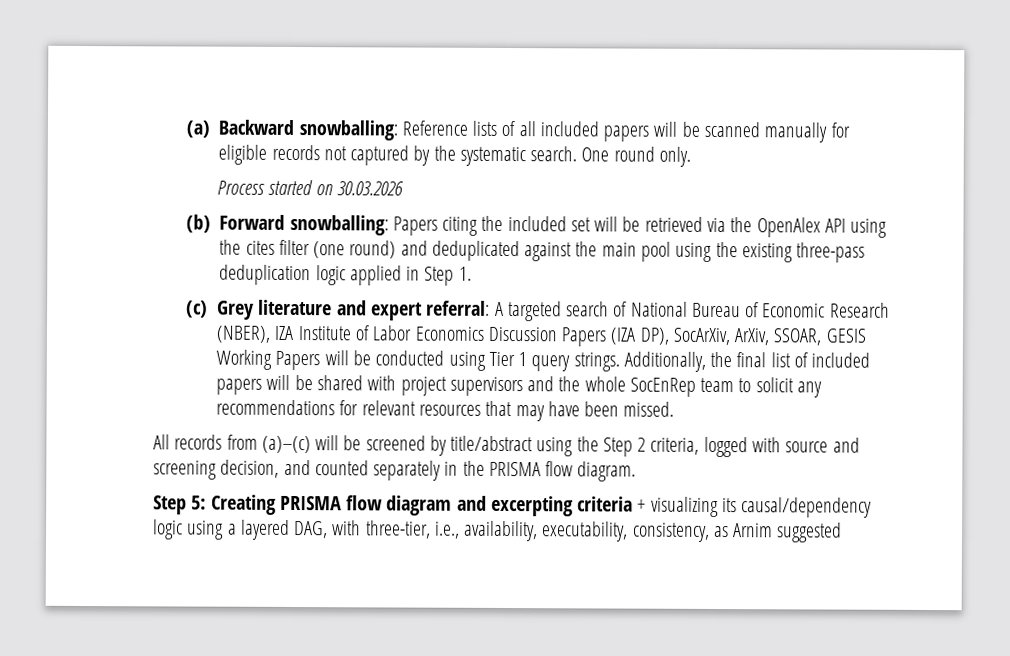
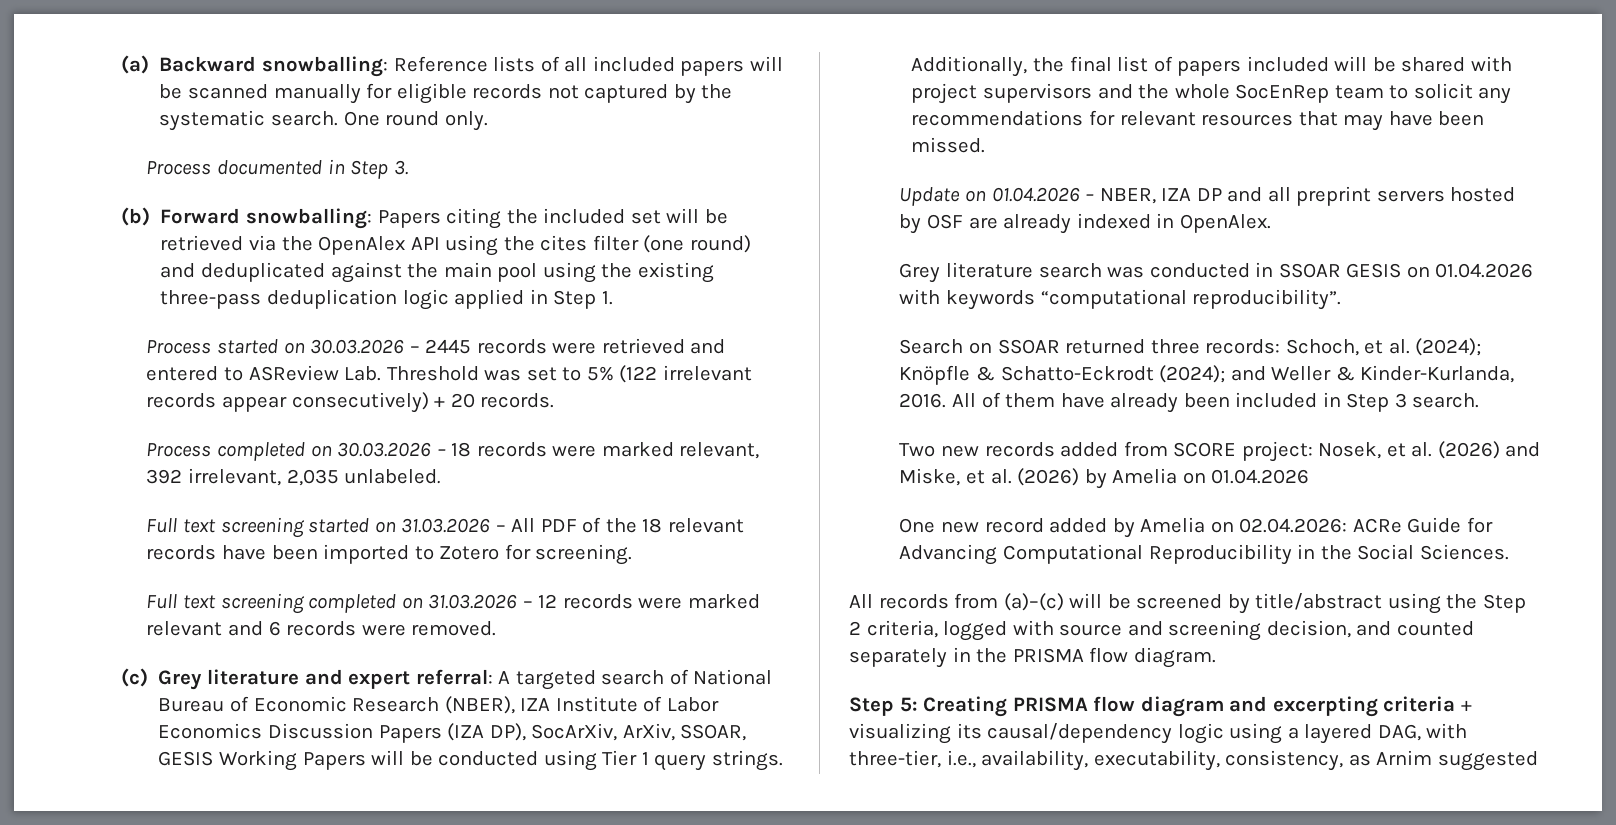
[268,179,404,196] started on 30.03.2026 -> [216,159,408,179] documented in Step 3.
(472, 273) none -> [146,338,726,354] [146,365,752,383] [146,392,555,413] [146,442,760,461] [146,468,441,486] [146,517,744,538] [146,544,633,565] [146,593,760,614] [146,621,497,636] // Process started on 30.03.2026 – 2445 records were retrieved and entered to ASReview Lab. Threshold was set to 5% (122 irrelevant records appear consecutively) + 20 records. // Process completed on 30.03.2026 – 18 records were marked relevant, 392 irrelevant, 2,035 unlabeled. // Full text screening started on 31.03.2026 – All PDF of the 18 relevant records have been imported to Zotero for screening. // Full text screening completed on 31.03.2026 – 12 records were marked relevant and 6 records were removed.
[811,352,871,368] [216,378,263,395] included papers -> [1177,56,1329,76] papers included
(675, 409) none -> [899,186,1516,206] [899,213,1271,234] [899,262,1534,283] [899,289,1342,310] [899,338,1482,356] [899,365,1515,385] [899,392,1480,413] [899,441,1541,462] [899,468,1310,489] [899,517,1493,538] [899,544,1509,565] // Update on 01.04.2026 – NBER, IZA DP and all preprint servers hosted by OSF are already indexed in OpenAlex. // Grey literature search was conducted in SSOAR GESIS on 01.04.2026 with keywords “computational reproducibility”. // Search on SSOAR returned three records: Schoch, et al. (2024); Knöpfle & Schatto-Eckrodt (2024); and Weller & Kinder-Kurlanda, 2016. All of them have already been included in Step 3 search. // Two new records added from SCORE project: Nosek, et al. (2026) and Miske, et al. (2026) by Amelia on 01.04.2026 // One new record added by Amelia on 02.04.2026: ACRe Guide for Advancing Computational Reproducibility in the Social Sciences.

